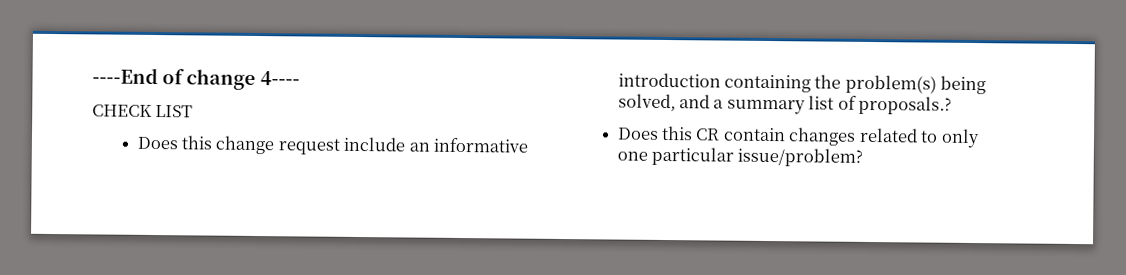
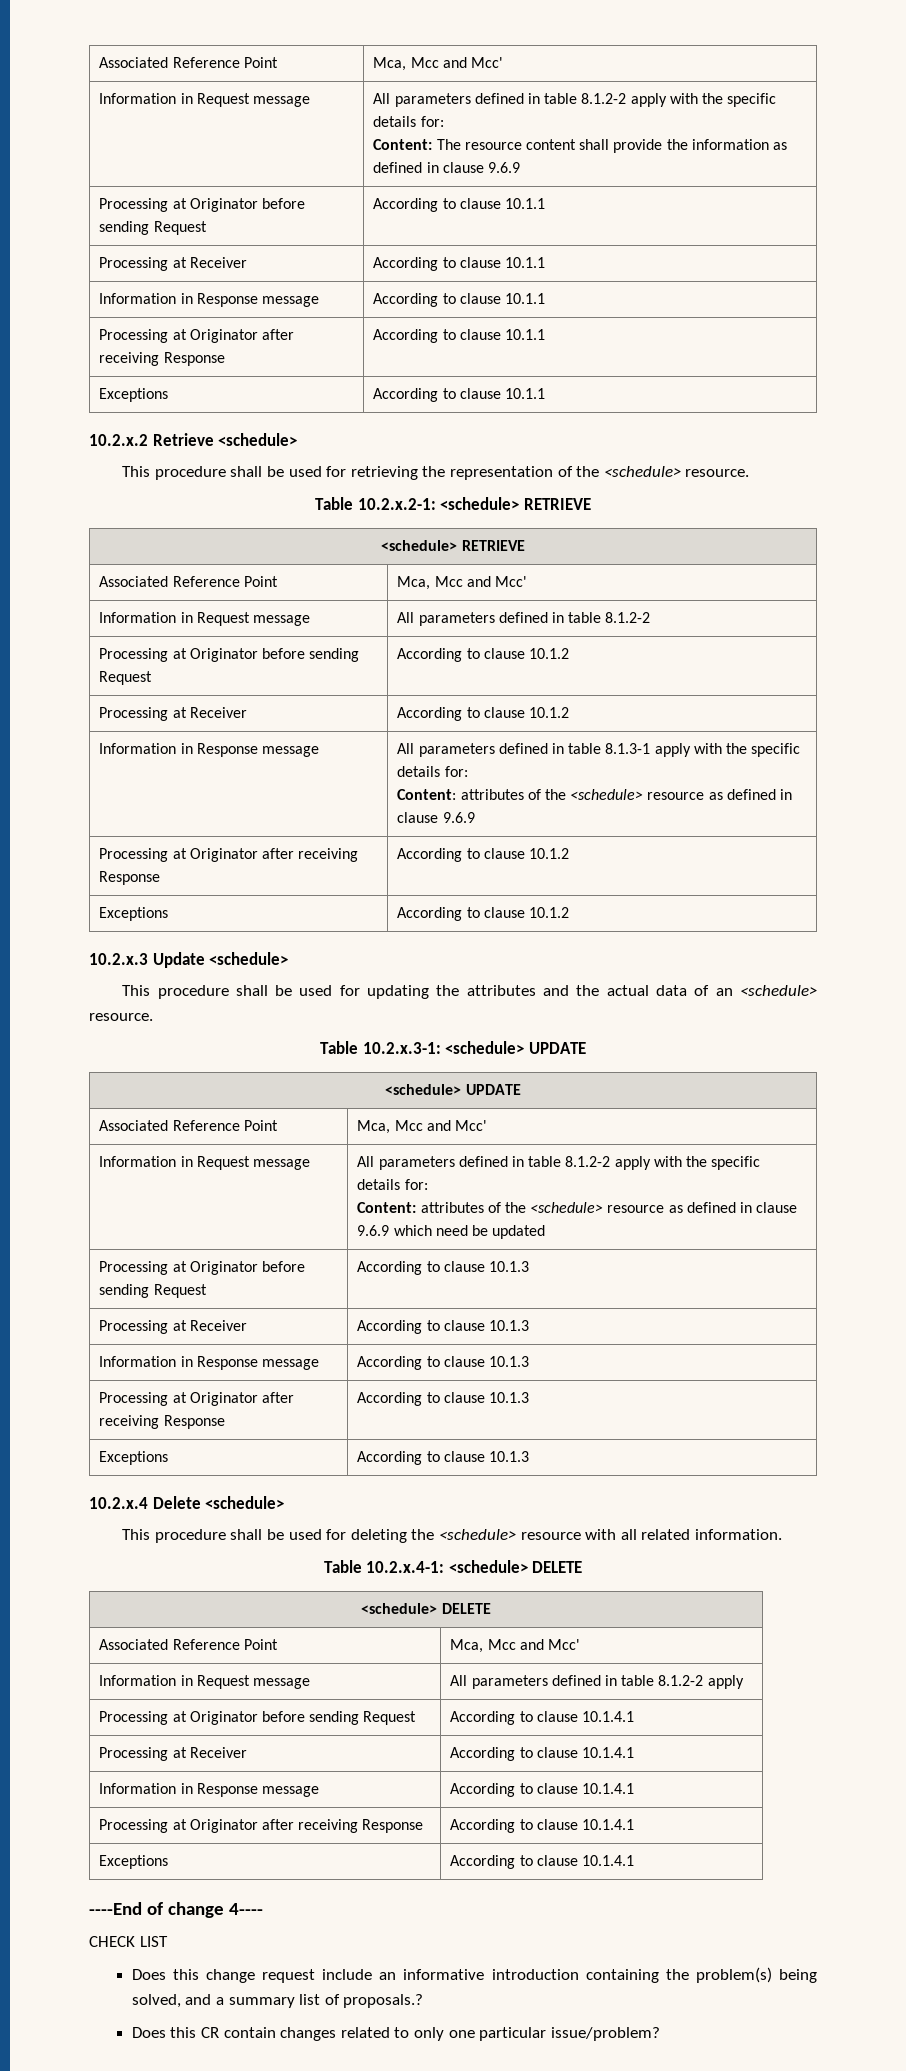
(92, 76) none -> [99,57,278,68] [373,57,503,71] [99,93,310,107] [373,93,777,107] [373,116,444,127] [373,139,787,153] [373,162,520,173] [99,198,305,212] [99,221,207,235] [373,198,545,212] [99,257,247,271] [373,257,545,271] [99,293,319,307] [373,293,545,307] [99,329,294,343] [99,352,225,366] [373,329,545,343] [99,388,169,402] [373,388,545,402] [89,433,298,446] [122,466,750,480] [315,497,591,510] [381,540,525,551] [99,576,278,587] [397,576,527,590] [99,612,310,626] [397,612,651,626] [99,648,360,662] [99,671,153,685] [397,648,569,662] [99,707,247,721] [397,707,569,721] [99,743,319,757] [397,743,801,757] [397,766,468,777] [397,789,792,800] [397,812,475,823] [99,848,359,862] [99,871,161,885] [397,848,569,862] [99,907,169,921] [397,907,569,921] [89,952,289,968] [122,985,817,999] [89,1013,153,1021] [320,1041,586,1054] [385,1084,521,1095] [99,1120,278,1131] [357,1120,487,1134] [99,1156,310,1170] [357,1156,761,1170] [357,1179,428,1190] [357,1202,798,1213] [357,1225,546,1239] [99,1261,305,1275] [99,1284,207,1298] [357,1261,529,1275] [99,1320,247,1334] [357,1320,529,1334] [99,1356,319,1370] [357,1356,529,1370] [99,1392,294,1406] [99,1415,225,1429] [357,1392,529,1406] [99,1451,169,1465] [357,1451,529,1465] [89,1496,285,1509] [122,1529,782,1543] [323,1560,583,1573] [361,1603,491,1614] [99,1639,278,1650] [450,1639,580,1653] [99,1675,310,1689] [450,1675,744,1689] [99,1711,417,1725] [450,1711,634,1725] [99,1747,247,1761] [450,1747,634,1761] [99,1783,319,1797] [450,1783,634,1797] [99,1819,424,1833] [450,1819,634,1833] [99,1855,169,1869] [450,1855,634,1869] Associated Reference Point | Mca, Mcc and Mcc' // Information in Request message | All parameters defined in table 8.1.2-2 apply with the specific details for: // Content: The resource content shall provide the information as defined in clause 9.6.9 // Processing at Originator before sending Request | According to clause 10.1.1 // Processing at Receiver | According to clause 10.1.1 // Information in Response message | According to clause 10.1.1 // Processing at Originator after receiving Response | According to clause 10.1.1 // Exceptions | According to clause 10.1.1 // 10.2.x.2 Retrieve <schedule> // This procedure shall be used for retrieving the representation of the <schedule> resource. // Table 10.2.x.2-1: <schedule> RETRIEVE // <schedule> RETRIEVE // Associated Reference Point | Mca, Mcc and Mcc' // Information in Request message | All parameters defined in table 8.1.2-2 // Processing at Originator before sending Request | According to clause 10.1.2 // Processing at Receiver | According to clause 10.1.2 // Information in Response message | All parameters defined in table 8.1.3-1 apply with the specific details for: // Content: attributes of the <schedule> resource as defined in clause 9.6.9 // Processing at Originator after receiving Response | According to clause 10.1.2 // Exceptions | According to clause 10.1.2 // 10.2.x.3 Update <schedule> // This procedure shall be used for updating the attributes and the actual data of an <schedule> resource. // Table 10.2.x.3-1: <schedule> UPDATE // <schedule> UPDATE // Associated Reference Point | Mca, Mcc and Mcc' // Information in Request message | All parameters defined in table 8.1.2-2 apply with the specific details for: // Content: attributes of the <schedule> resource as defined in clause 9.6.9 which need be updated // Processing at Originator before sending Request | According to clause 10.1.3 // Processing at Receiver | According to clause 10.1.3 // Information in Response message | According to clause 10.1.3 // Processing at Originator after receiving Response | According to clause 10.1.3 // Exceptions | According to clause 10.1.3 // 10.2.x.4 Delete <schedule> // This procedure shall be used for deleting the <schedule> resource with all related information. // Table 10.2.x.4-1: <schedule> DELETE // <schedule> DELETE // Associated Reference Point | Mca, Mcc and Mcc' // Information in Request message | All parameters defined in table 8.1.2-2 apply // Processing at Originator before sending Request | According to clause 10.1.4.1 // Processing at Receiver | According to clause 10.1.4.1 // Information in Response message | According to clause 10.1.4.1 // Processing at Originator after receiving Response | According to clause 10.1.4.1 // Exceptions | According to clause 10.1.4.1 //

